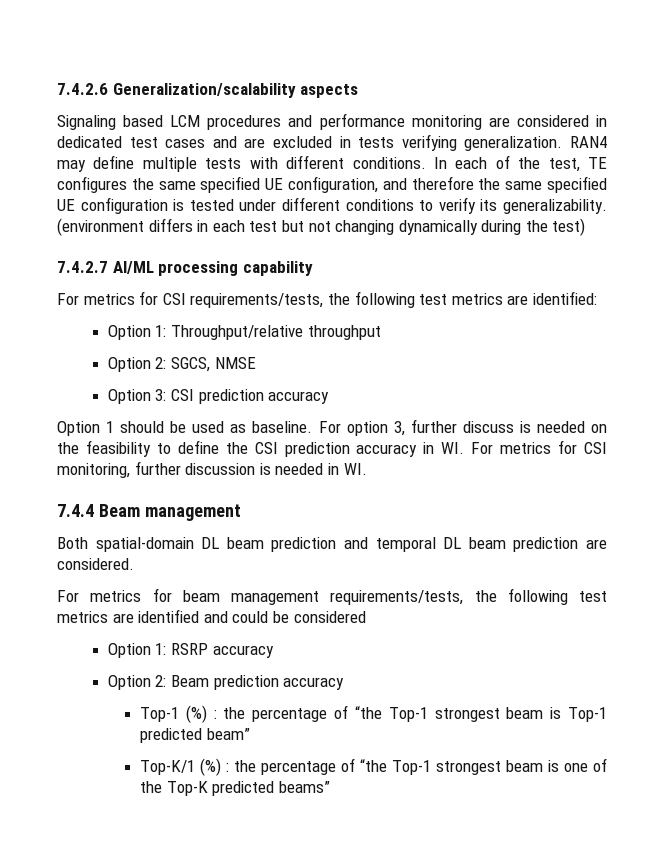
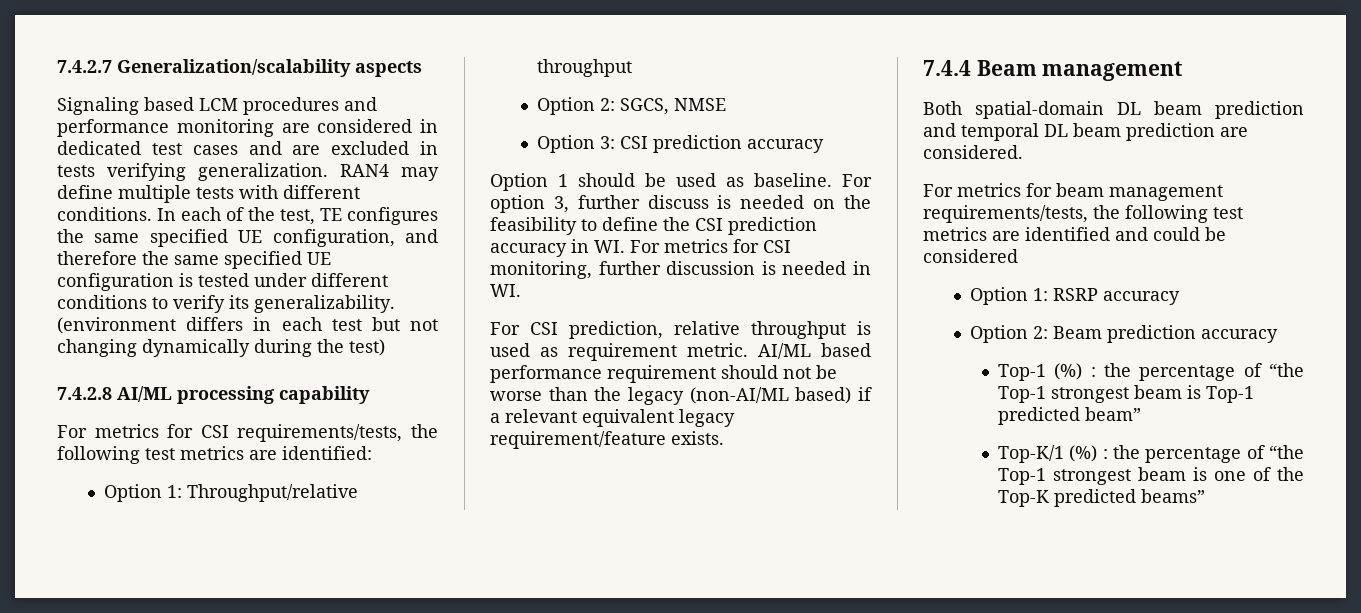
[57,83,108,95] 7.4.2.6 -> [57,60,112,73] 7.4.2.7
[57,261,108,273] 7.4.2.7 -> [57,387,112,400] 7.4.2.8
(367, 469) none -> [490,321,871,339] [490,343,871,361] [490,365,837,383] [490,387,872,405] [490,409,735,427] [490,431,724,449] // For CSI prediction, relative throughput is used as requirement metric. AI/ML based performance requirement should not be worse than the legacy (non-AI/ML based) if a relevant equivalent legacy requirement/feature exists.

